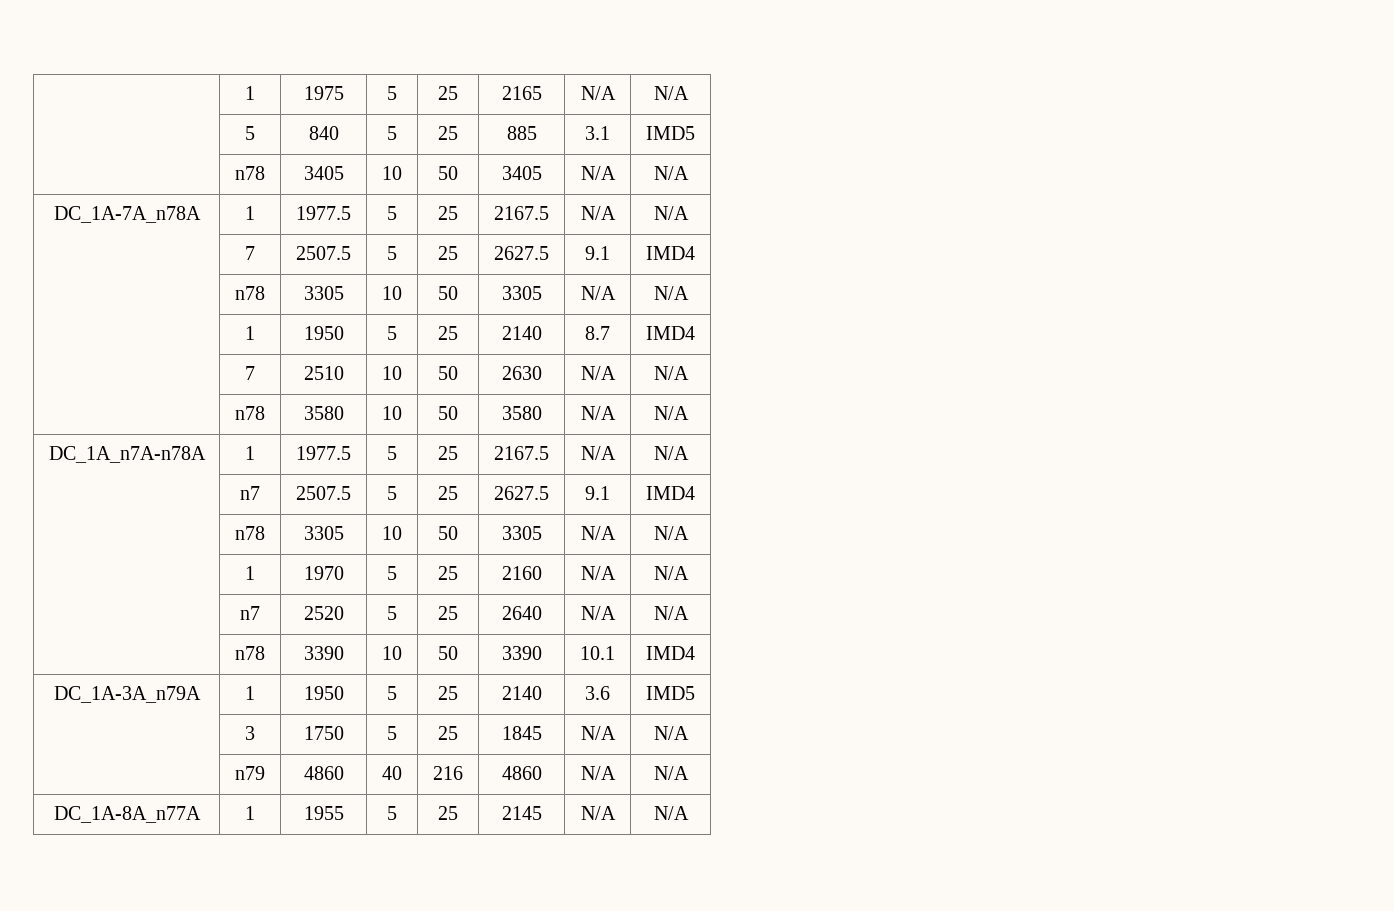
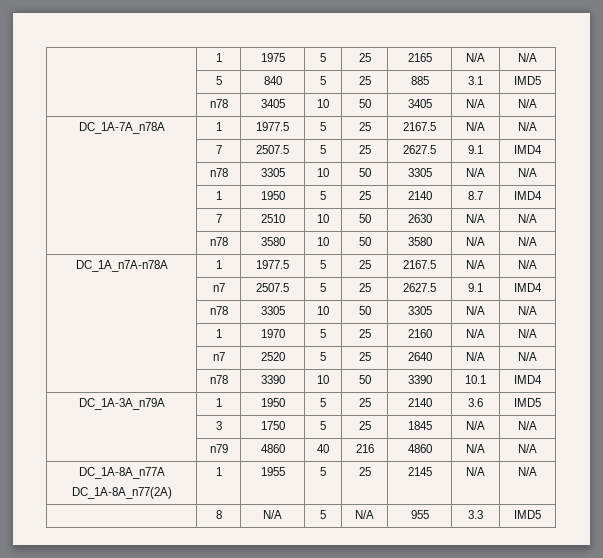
(201, 814) none -> [71,487,172,499] // DC_1A-8A_n77(2A)
(689, 813) none -> [215,510,222,519] [263,510,282,519] [320,510,326,519] [355,510,374,519] [410,510,429,519] [468,510,483,519] [514,510,541,519] // | 8 | N/A | 5 | N/A | 955 | 3.3 | IMD5

